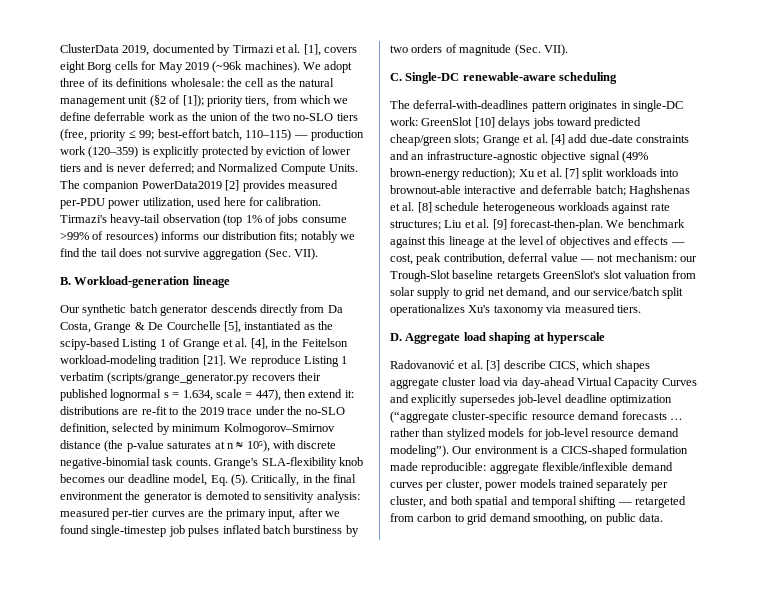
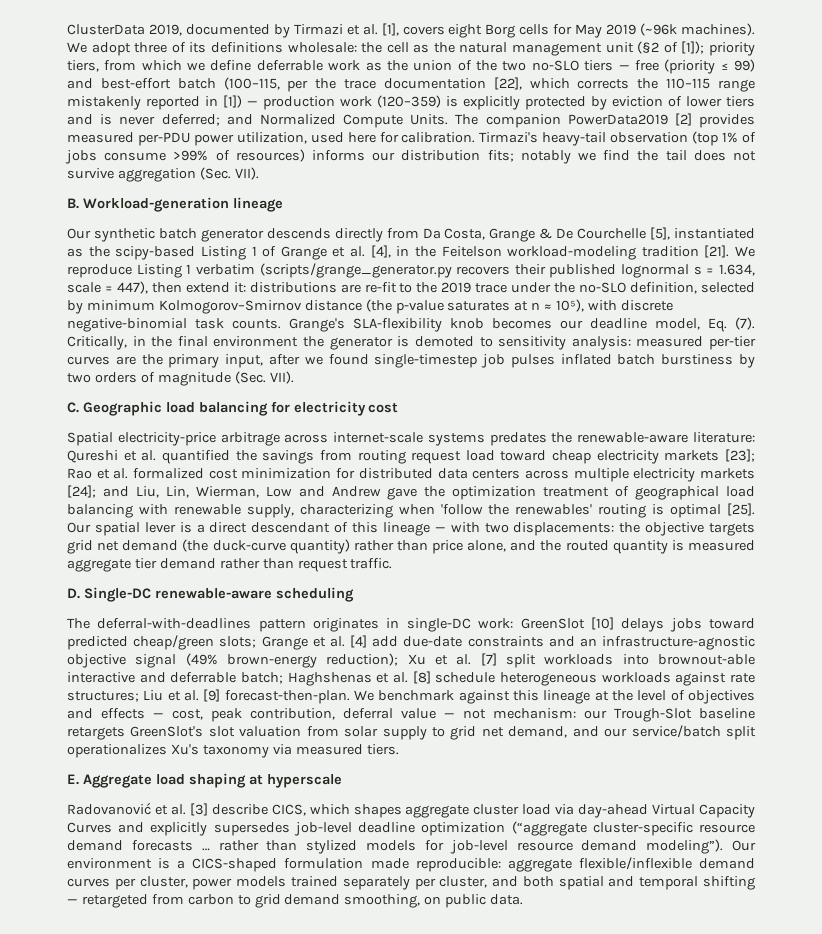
[60,129,292,141] (free, priority ≤ 99; best-effort batch, 110–115) -> [618,59,755,74] [67,77,755,92] [67,95,242,110] — free (priority ≤ 99) and best-effort batch (100–115, per the trace documentation [22], which corrects the 110–115 range mistakenly reported in [1])
[230,474,248,486] (5). -> [735,317,755,330] (7).
(402, 77) none -> [82,401,399,416] [67,432,755,446] [67,449,755,464] [67,468,755,482] [67,485,756,500] [67,503,755,518] [67,522,755,536] [67,539,755,554] [67,558,393,572] [67,588,80,599] Geographic load balancing for electricity cost // Spatial electricity-price arbitrage across internet-scale systems predates the renewable-aware literature: Qureshi et al. quantified the savings from routing request load toward cheap electricity markets [23]; Rao et al. formalized cost minimization for distributed data centers across multiple electricity markets [24]; and Liu, Lin, Wierman, Low and Andrew gave the optimization treatment of geographical load balancing with renewable supply, characterizing when 'follow the renewables' routing is optimal [25]. Our spatial lever is a direct descendant of this lineage — with two displacements: the objective targets grid net demand (the duck-curve quantity) rather than price alone, and the routed quantity is measured aggregate tier demand rather than request traffic. // D.
[390,333,402,341] D. -> [67,774,79,785] E.

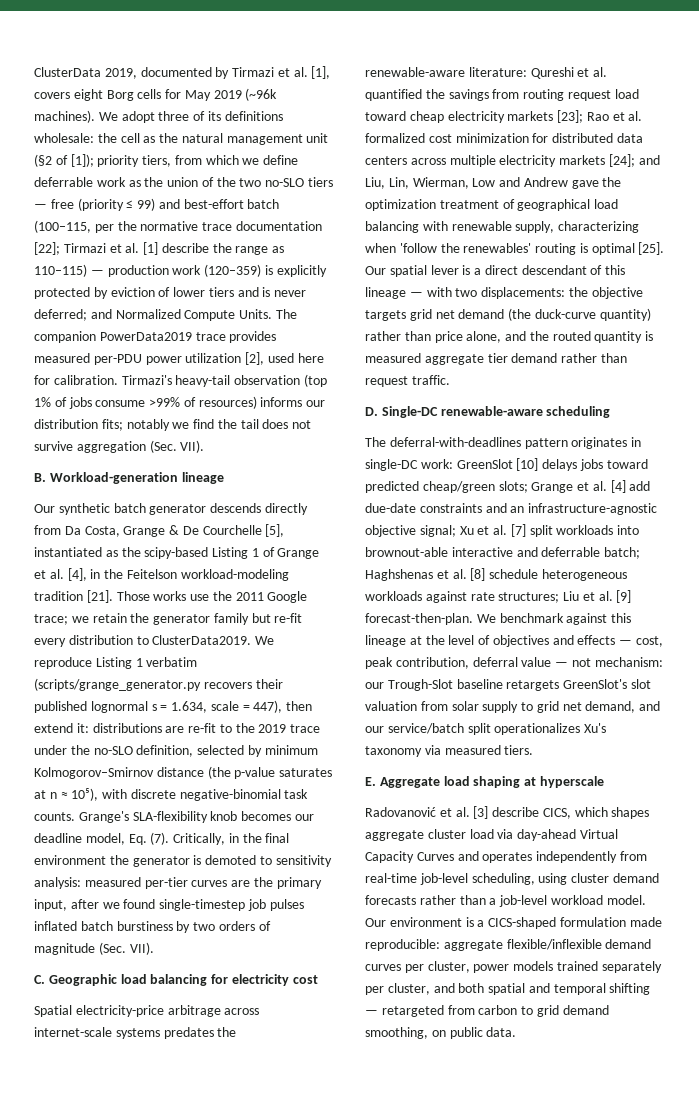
(337, 83) none -> [140,221,199,231] normative
[493,77,755,92] [67,95,242,110] [22], which corrects the 110–115 range mistakenly reported in [1]) -> [34,242,285,255] [34,264,87,277] [22]; Tirmazi et al. [1] describe the range as 110–115)
[674,113,692,126] [2] -> [195,332,226,341] trace
[236,132,307,144] utilization, -> [185,352,265,365] utilization [2],
(730, 251) none -> [116,591,308,603] [34,613,303,625] [34,635,252,647] Those works use the 2011 Google trace; we retain the generator family but re-fit every distribution to ClusterData2019.
[135,653,399,668] signal (49% brown-energy reduction); -> [419,525,456,537] signal;
[150,821,755,836] explicitly supersedes job-level deadline optimization (“aggregate cluster-specific resource -> [482,851,647,863] [365,873,610,885] operates independently from real-time job-level scheduling, using cluster
[201,839,724,854] … rather than stylized models for job-level resource demand modeling”). -> [419,895,646,907] rather than a job-level workload model.

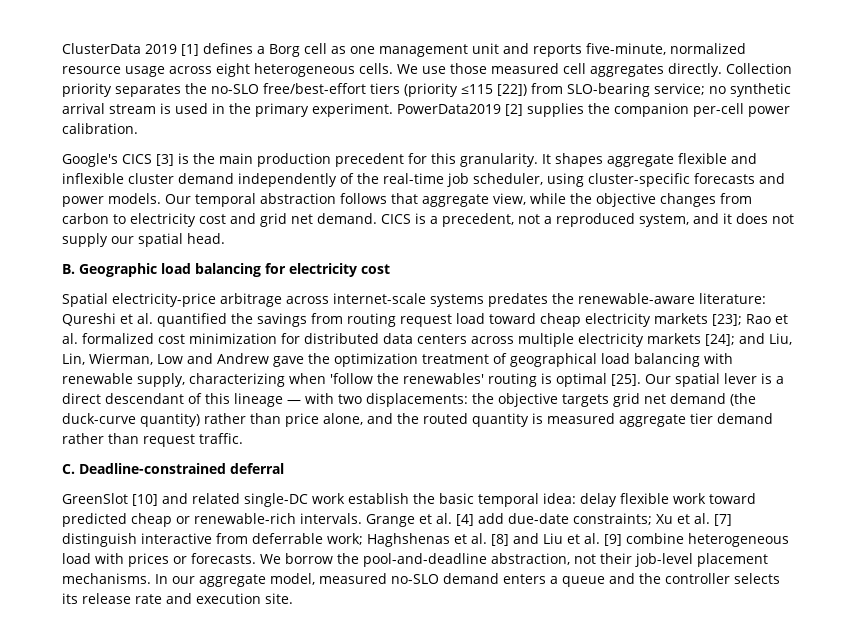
[104,66,331,79] [34,88,278,101] [34,110,283,123] [34,133,329,145] [34,154,299,167] [34,177,334,187] [34,198,280,211] [34,220,322,233] [34,242,285,255] [34,264,327,277] [34,287,307,299] [34,309,297,321] [34,331,277,343] [34,352,324,365] [34,374,327,387] [34,396,326,409] [34,419,312,431] [34,440,205,453] [34,472,224,484] [34,503,308,515] [34,524,285,537] [34,547,320,559] [34,568,289,581] [34,590,308,603] [34,613,303,625] [34,635,275,647] [34,657,198,669] [34,678,283,691] [34,700,313,713] [34,723,321,733] [34,745,318,757] [34,766,333,779] [34,788,309,801] [34,811,314,823] [34,832,290,845] [34,855,332,867] [34,877,322,889] [34,899,304,911] [34,921,271,933] [34,942,154,955] [34,975,45,984] 2019, documented by Tirmazi et al. [1], covers eight Borg cells for May 2019 (~96k machines). We adopt three of its definitions wholesale: the cell as the natural management unit (§2 of [1]); priority tiers, from which we define deferrable work as the union of the two no-SLO tiers — free (priority ≤ 99) and best-effort batch (100–115, per the normative trace documentation [22]; Tirmazi et al. [1] describe the range as 110–115) — production work (120–359) is explicitly protected by eviction of lower tiers and is never deferred; and Normalized Compute Units. The companion PowerData2019 trace provides measured per-PDU power utilization [2], used here for calibration. Tirmazi's heavy-tail observation (top 1% of jobs consume >99% of resources) informs our distribution fits; notably we find the tail does not survive aggregation (Sec. VII). // B. Workload-generation lineage // Our synthetic batch generator descends directly from Da Costa, Grange & De Courchelle [5], instantiated as the scipy-based Listing 1 of Grange et al. [4], in the Feitelson workload-modeling tradition [21]. Those works use the 2011 Google trace; we retain the generator family but re-fit every distribution to ClusterData2019. We reproduce Listing 1 verbatim (scripts/grange_generator.py recovers their published lognormal s = 1.634, scale = 447), then extend it: distributions are re-fit to the 2019 trace under the no-SLO definition, selected by minimum Kolmogorov–Smirnov distance (the p-value saturates at n ≈ 10⁵), with discrete negative-binomial task counts. Grange's SLA-flexibility knob becomes our deadline model, Eq. (7). Critically, in the final environment the generator is demoted to sensitivity analysis: measured per-tier curves are the primary input, after we found single-timestep job pulses inflated batch burstiness by two orders of magnitude (Sec. VII). // C. -> [145,43,746,57] [62,63,792,77] [62,83,791,97] [62,103,790,117] [62,123,138,134] [62,153,757,167] [62,173,785,187] [62,193,752,207] [62,213,794,227] [62,233,225,247] [62,264,75,274] 2019 [1] defines a Borg cell as one management unit and reports five-minute, normalized resource usage across eight heterogeneous cells. We use those measured cell aggregates directly. Collection priority separates the no-SLO free/best-effort tiers (priority ≤115 [22]) from SLO-bearing service; no synthetic arrival stream is used in the primary experiment. PowerData2019 [2] supplies the companion per-cell power calibration. // Google's CICS [3] is the main production precedent for this granularity. It shapes aggregate flexible and inflexible cluster demand independently of the real-time job scheduler, using cluster-specific forecasts and power models. Our temporal abstraction follows that aggregate view, while the objective changes from carbon to electricity cost and grid net demand. CICS is a precedent, not a reproduced system, and it does not supply our spatial head. // B.
[365,406,611,418] [365,437,642,449] [365,458,648,471] [365,481,528,493] D. Single-DC renewable-aware scheduling // The deferral-with-deadlines pattern originates in single-DC work: GreenSlot [10] delays jobs toward predicted cheap/green slots; -> [62,463,284,474] [62,493,756,507] [62,513,362,527] C. Deadline-constrained deferral // GreenSlot [10] and related single-DC work establish the basic temporal idea: delay flexible work toward predicted cheap or renewable-rich intervals.
[419,503,658,515] [365,524,640,537] [365,547,641,559] [365,568,627,581] [365,590,632,603] [365,613,632,625] [365,635,664,647] [365,657,663,669] [365,679,651,691] [365,701,661,713] [365,723,607,735] [365,745,534,757] [365,776,604,788] [365,806,650,819] [365,829,618,841] [365,851,647,863] [365,873,659,885] [365,895,646,907] [365,917,662,929] [365,939,652,951] [365,961,662,973] [365,983,651,995] [365,1005,609,1017] [365,1027,517,1039] constraints and an infrastructure-agnostic objective signal; Xu et al. [7] split workloads into brownout-able interactive and deferrable batch; Haghshenas et al. [8] schedule heterogeneous workloads against rate structures; Liu et al. [9] forecast-then-plan. We benchmark against this lineage at the level of objectives and effects — cost, peak contribution, deferral value — not mechanism: our Trough-Slot baseline retargets GreenSlot's slot valuation from solar supply to grid net demand, and our service/batch split operationalizes Xu's taxonomy via measured tiers. // E. Aggregate load shaping at hyperscale // Radovanović et al. [3] describe CICS, which shapes aggregate cluster load via day-ahead Virtual Capacity Curves and operates independently from real-time job-level scheduling, using cluster demand forecasts rather than a job-level workload model. Our environment is a CICS-shaped formulation made reproducible: aggregate flexible/inflexible demand curves per cluster, power models trained separately per cluster, and both spatial and temporal shifting — retargeted from carbon to grid demand smoothing, on public data. -> [573,513,732,526] [62,533,789,547] [62,553,768,567] [62,573,780,587] [62,593,293,604] constraints; Xu et al. [7] distinguish interactive from deferrable work; Haghshenas et al. [8] and Liu et al. [9] combine heterogeneous load with prices or forecasts. We borrow the pool-and-deadline abstraction, not their job-level placement mechanisms. In our aggregate model, measured no-SLO demand enters a queue and the controller selects its release rate and execution site.

